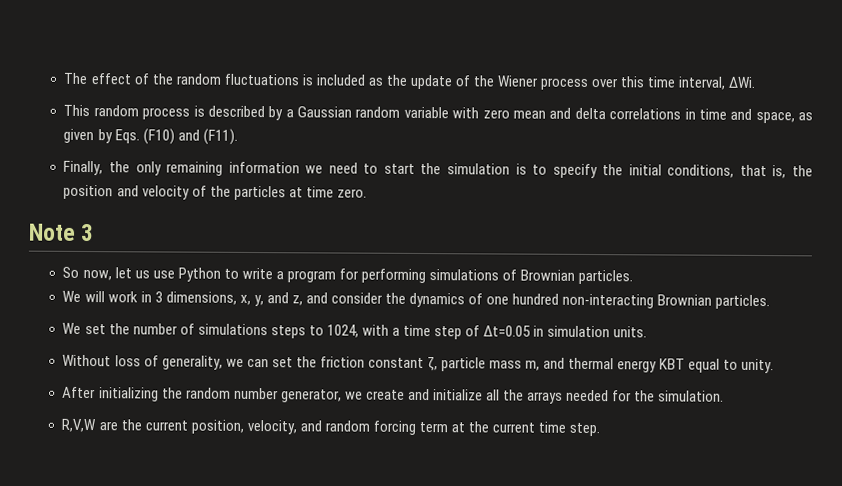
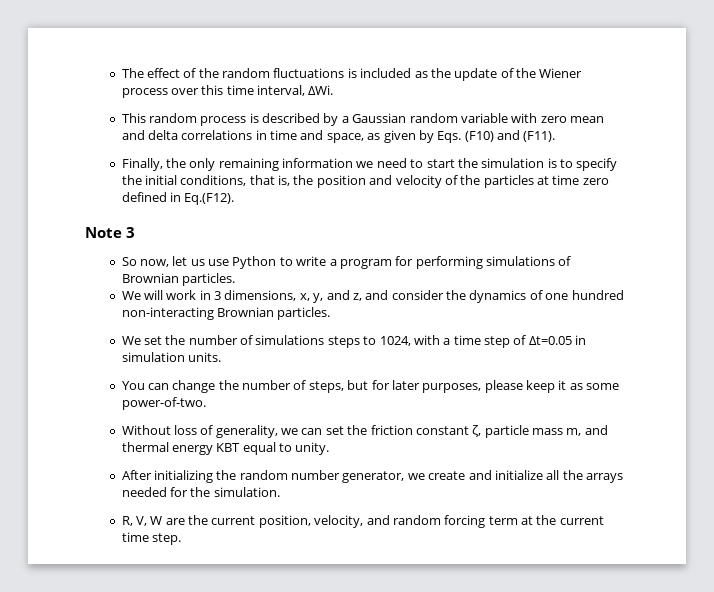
[336,188,367,198] zero. -> [582,178,609,185] [121,192,235,205] zero defined in Eq.(F12).
(648, 332) none -> [121,380,620,393] [121,397,206,410] // You can change the number of steps, but for later purposes, please keep it as some power-of-two.
[61,418,97,433] R,V,W -> [121,516,163,526] R, V, W

